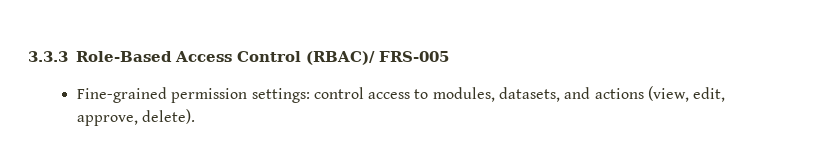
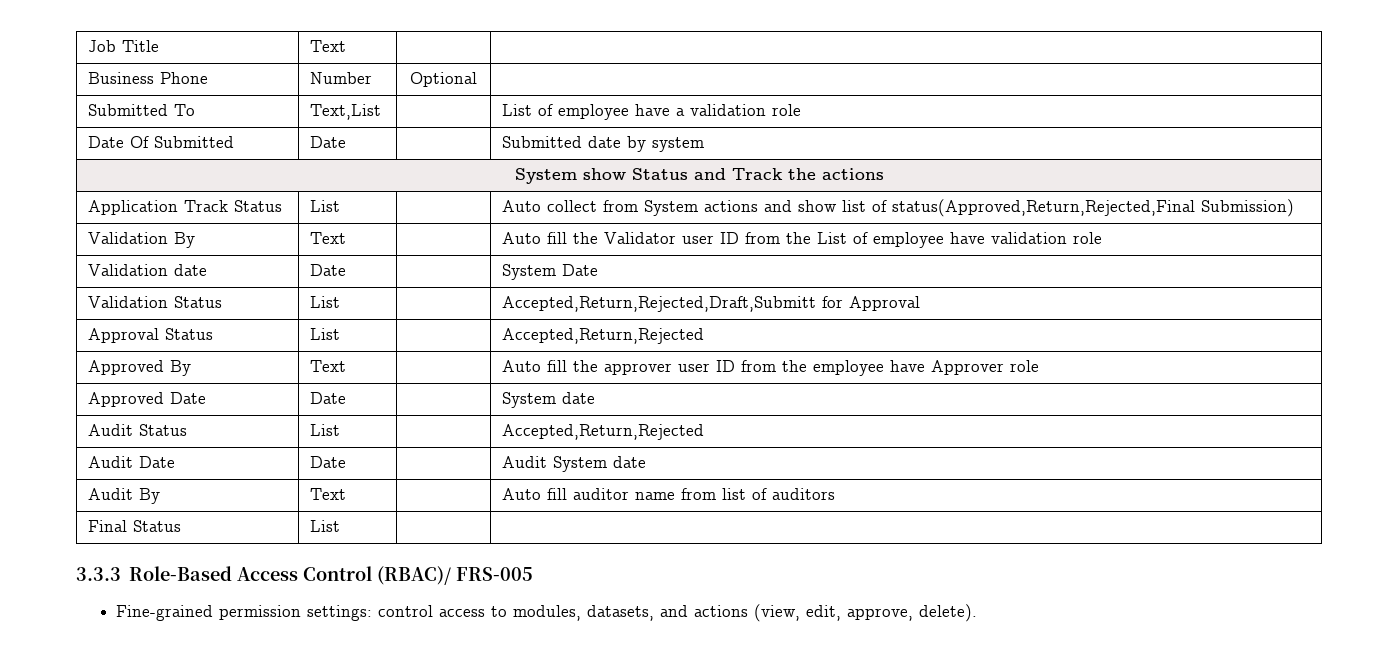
(28, 56) none -> [88,40,160,52] [310,40,347,52] [88,72,209,84] [310,72,373,84] [410,72,477,87] [88,104,196,116] [310,104,382,120] [502,104,802,120] [88,136,235,148] [310,136,347,148] [502,136,705,152] [514,168,884,184] [88,200,283,215] [310,200,341,212] [502,199,1295,217] [88,232,196,248] [310,232,347,244] [502,232,1103,248] [88,264,208,276] [310,264,347,276] [502,264,599,280] [88,296,223,308] [310,296,341,308] [502,296,921,312] [88,328,214,343] [310,328,341,340] [502,328,705,344] [88,360,192,376] [310,360,347,372] [502,360,1040,376] [88,392,207,407] [310,392,347,404] [502,392,596,408] [88,424,188,436] [310,424,341,436] [502,424,705,440] [88,456,176,468] [310,456,347,468] [502,456,647,472] [88,488,161,504] [310,488,347,500] [502,488,836,500] [88,520,182,532] [310,520,341,532] Job Title | Text | | // Business Phone | Number | Optional | // Submitted To | Text,List | | List of employee have a validation role // Date Of Submitted | Date | | Submitted date by system // System show Status and Track the actions // Application Track Status | List | | Auto collect from System actions and show list of status(Approved,Return,Rejected,Final Submission) // Validation By | Text | | Auto fill the Validator user ID from the List of employee have validation role // Validation date | Date | | System Date // Validation Status | List | | Accepted,Return,Rejected,Draft,Submitt for Approval // Approval Status | List | | Accepted,Return,Rejected // Approved By | Text | | Auto fill the approver user ID from the employee have Approver role // Approved Date | Date | | System date // Audit Status | List | | Accepted,Return,Rejected // Audit Date | Date | | Audit System date // Audit By | Text | | Auto fill auditor name from list of auditors // Final Status | List | | //

